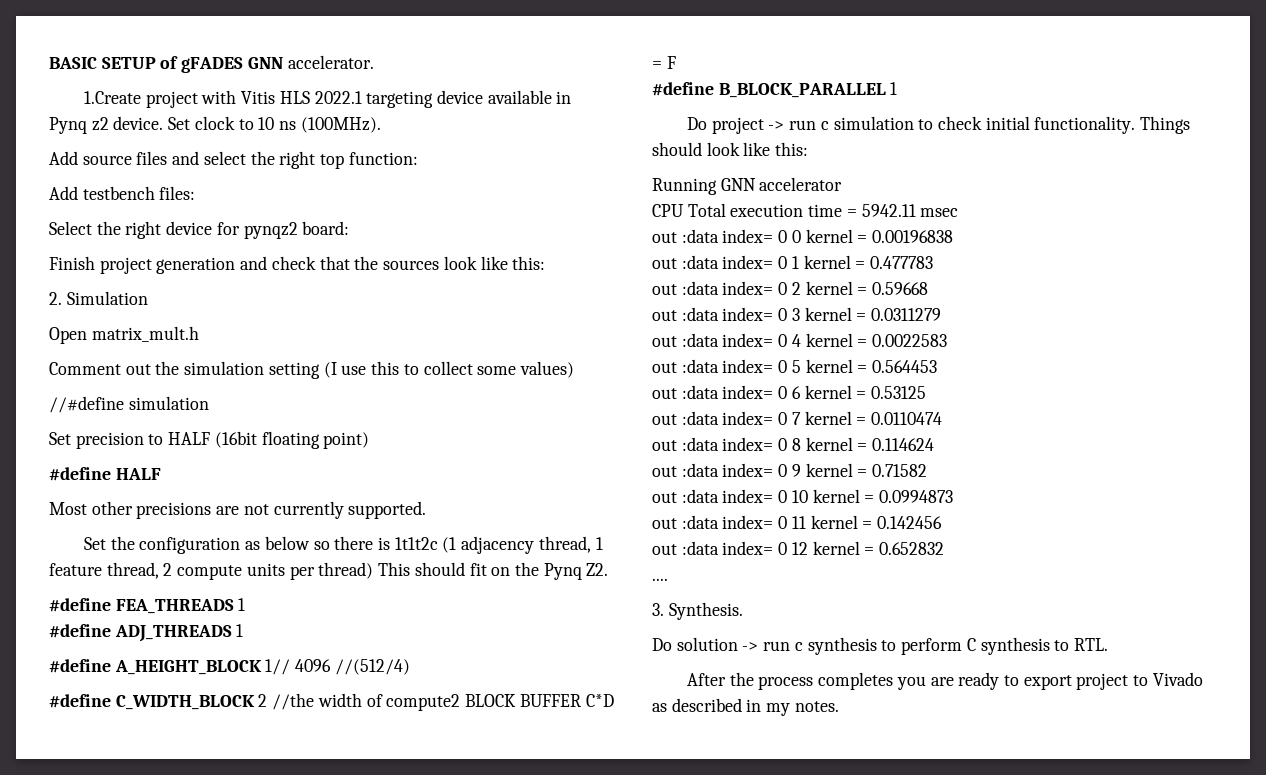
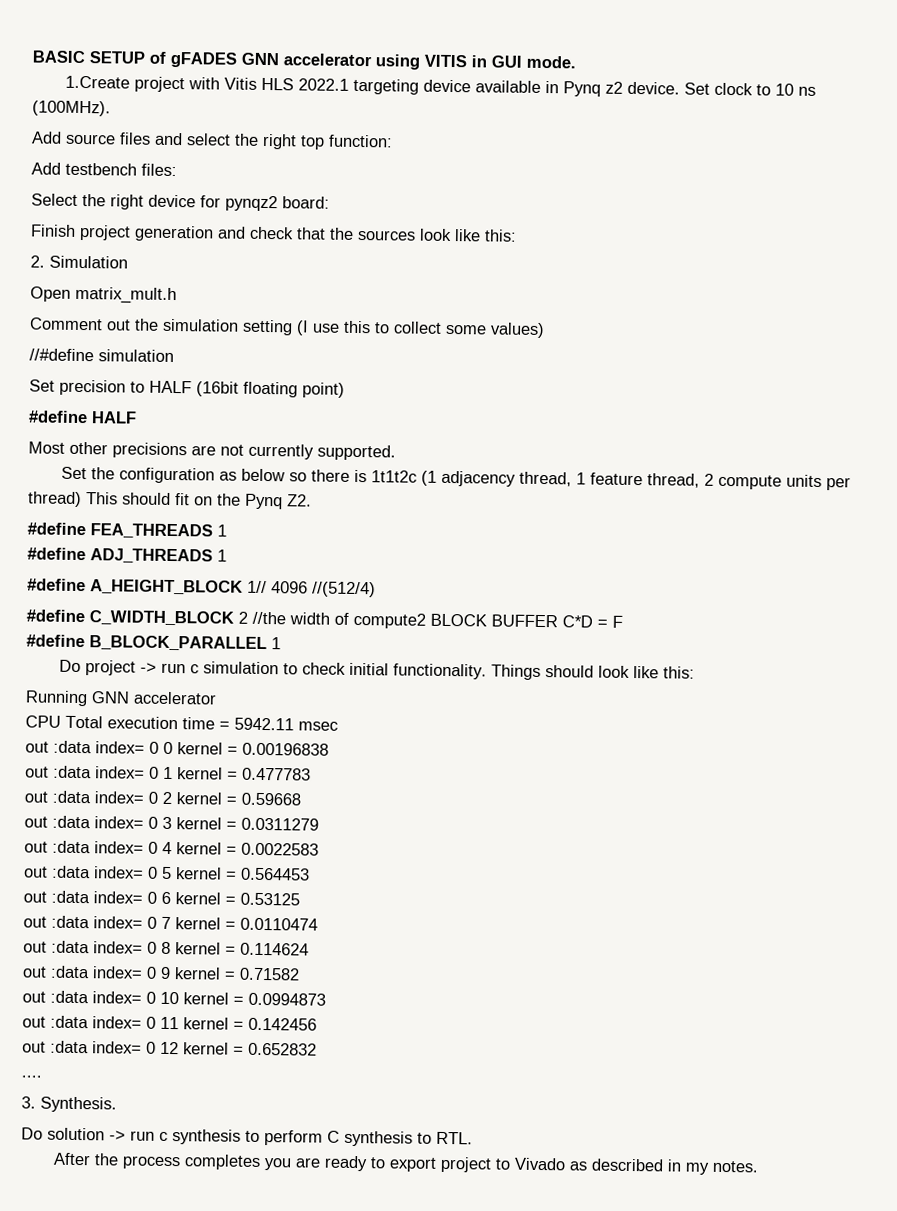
[287,55,374,69] accelerator. -> [283,53,576,70] accelerator using VITIS in GUI mode.

